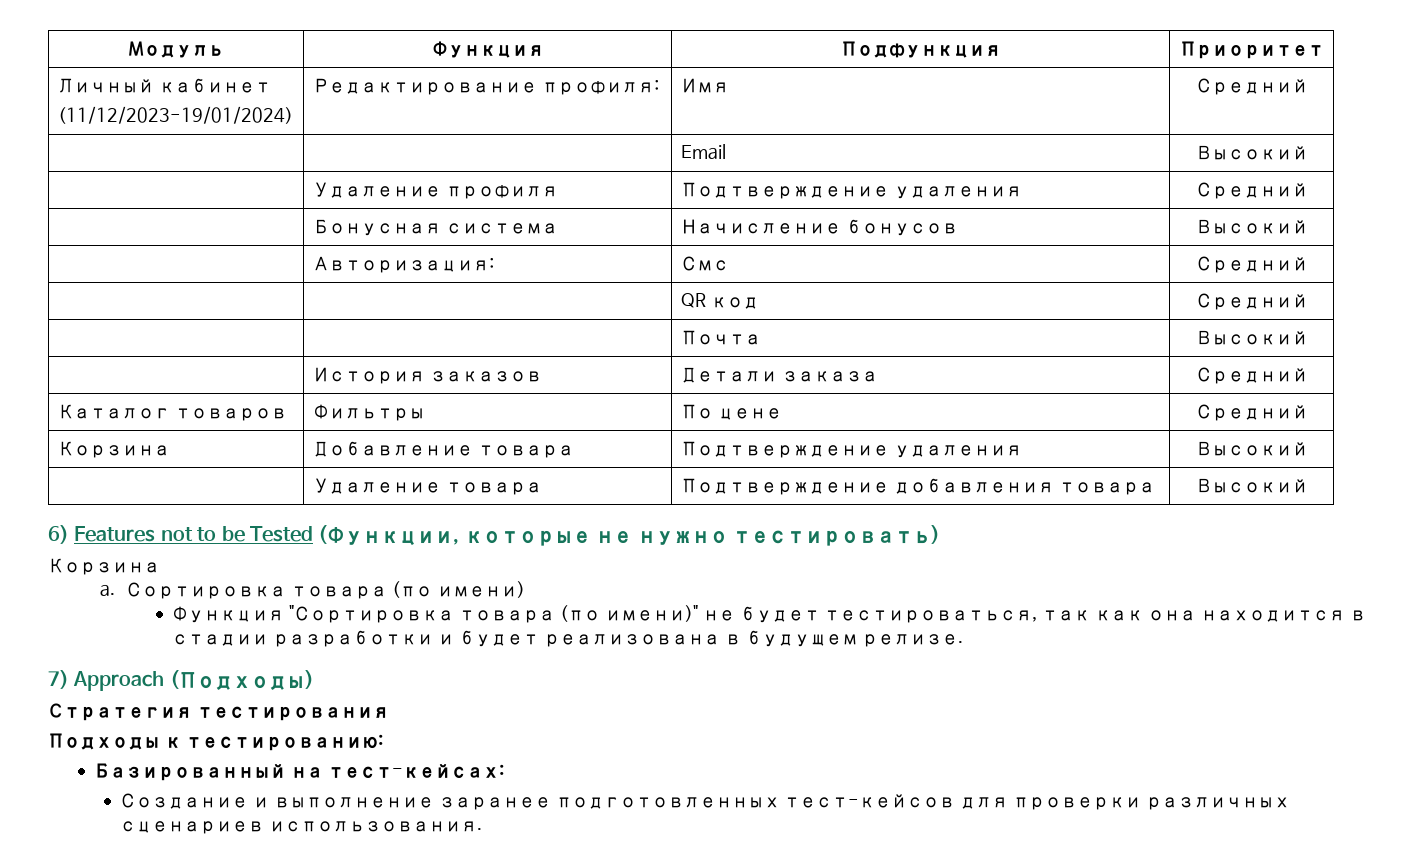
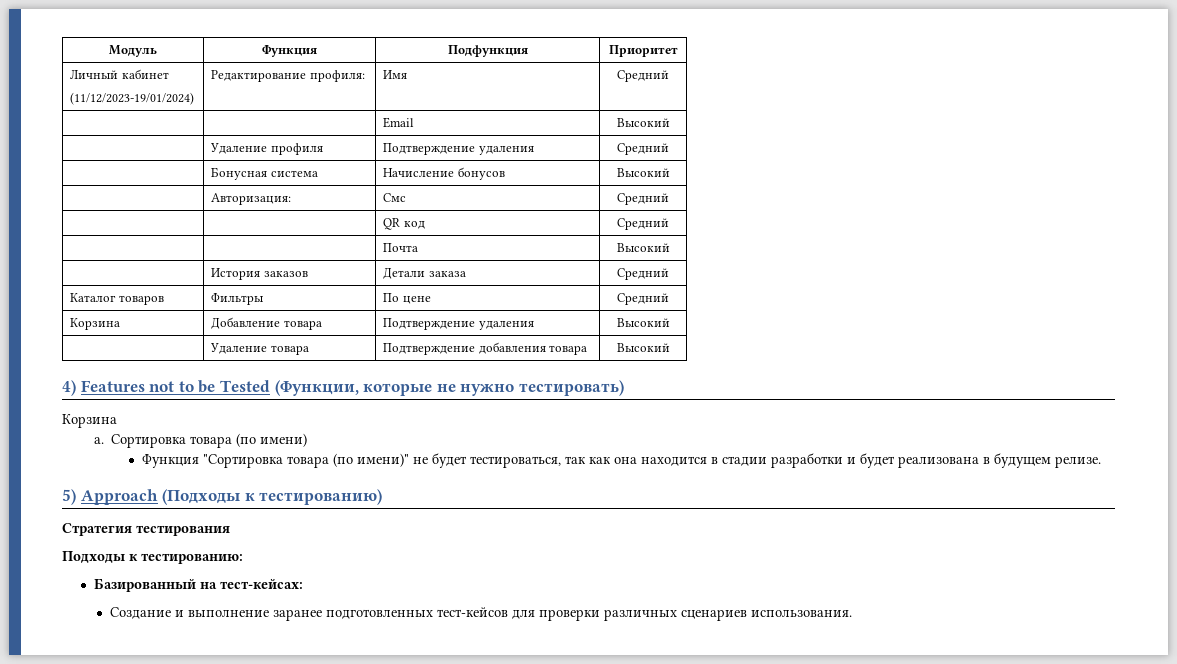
[48,525,69,544] 6) -> [62,380,76,396] 4)
[48,670,314,691] 7) Approach (Подходы) -> [62,489,383,505] 5) Approach (Подходы к тестированию)

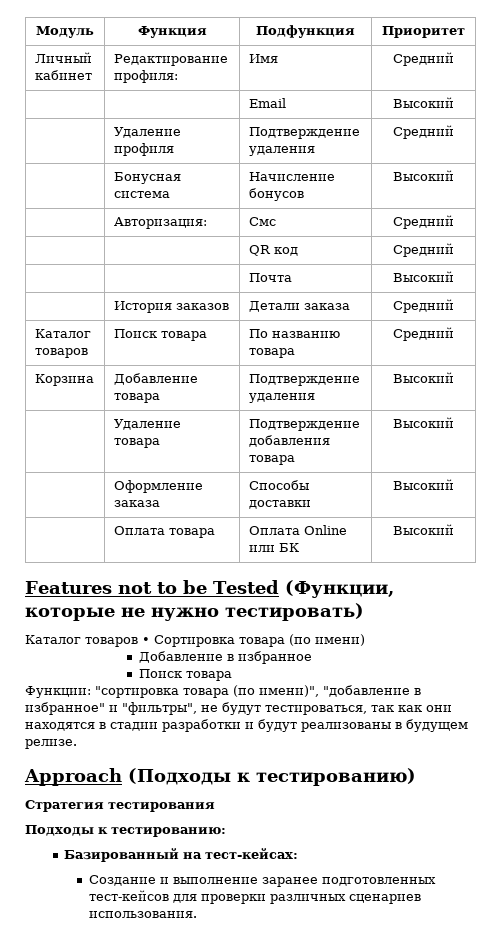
[70,92,195,105] // (11/12/2023-19/01/2024) -> (92, 75) none
[211,293,265,305] Фильтры -> [113,329,207,341] Поиск товара
[402,296,431,304] цене -> [271,331,340,338] [248,348,295,358] названию товара
[62,380,76,396] // 4) -> [113,480,203,493] [113,500,160,507] [248,480,309,490] [248,500,311,509] [393,479,454,490] [113,526,215,538] [248,525,347,535] [248,543,299,552] [393,524,454,535] // | Оформление заказа | Способы доставки | Высокий // | Оплата товара | Оплата Online или БК | Высокий //
[62,414,117,428] [94,437,105,444] Корзина // a. -> [25,635,150,647] Каталог товаров •
[142,453,468,468] Функция "Сортировка товара (по имени)" не будет -> [139,651,313,664] [139,669,233,681] [25,685,421,698] [25,702,261,715] Добавление в избранное // Поиск товара // Функции: "сортировка товара (по имени)", "добавление в избранное" и "фильтры", не будут
[614,456,708,466] она находится -> [426,705,452,712] [25,722,95,731] они находятся
[860,453,980,468] будет реализована -> [258,719,391,732] будут реализованы
[62,489,76,505] 5) -> (77, 744) none

